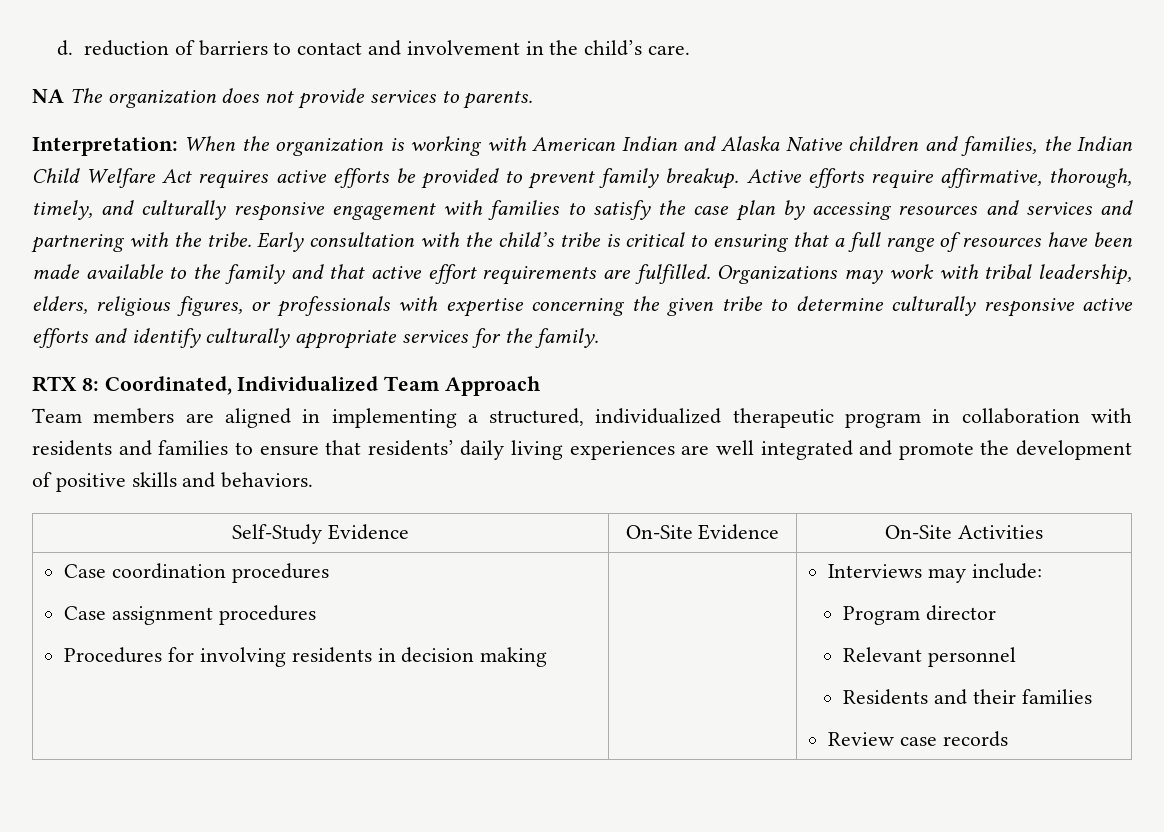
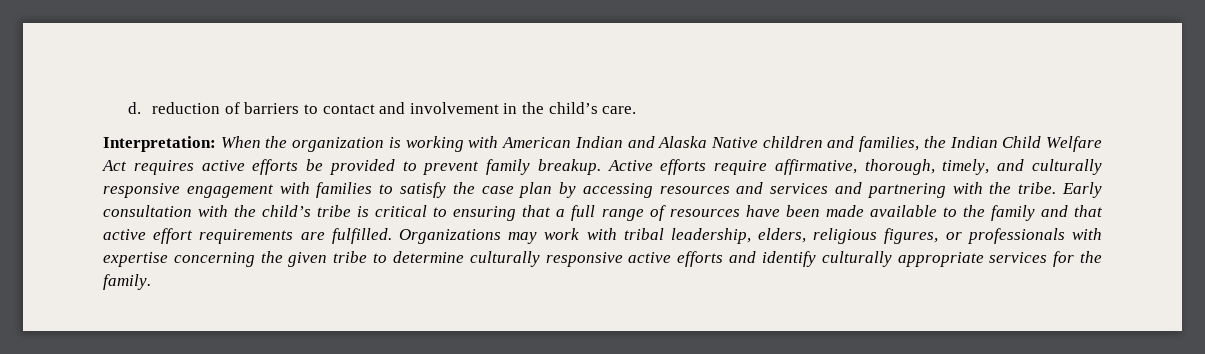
[32,88,534,109] // NA The organization does not provide services to parents. -> (637, 110) none
[32,376,542,396] [32,408,1132,428] [32,440,1132,460] [32,472,314,492] [232,524,409,544] [625,524,780,540] [885,525,1043,539] [64,563,329,583] [64,605,316,625] [64,647,548,667] [828,563,1042,583] [843,605,997,625] [843,647,1017,667] [843,689,1092,705] [828,731,1008,747] // RTX 8: Coordinated, Individualized Team Approach // Team members are aligned in implementing a structured, individualized therapeutic program in collaboration with residents and families to ensure that residents’ daily living experiences are well integrated and promote the development of positive skills and behaviors. // Self-Study Evidence | On-Site Evidence | On-Site Activities // Case coordination procedures // Case assignment procedures // Procedures for involving residents in decision making | | Interviews may include: // Program director // Relevant personnel // Residents and their families // Review case records -> (151, 282) none

